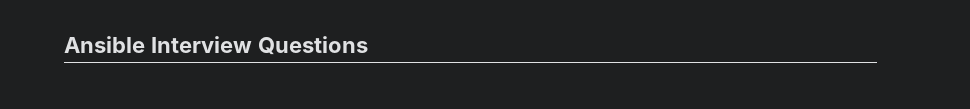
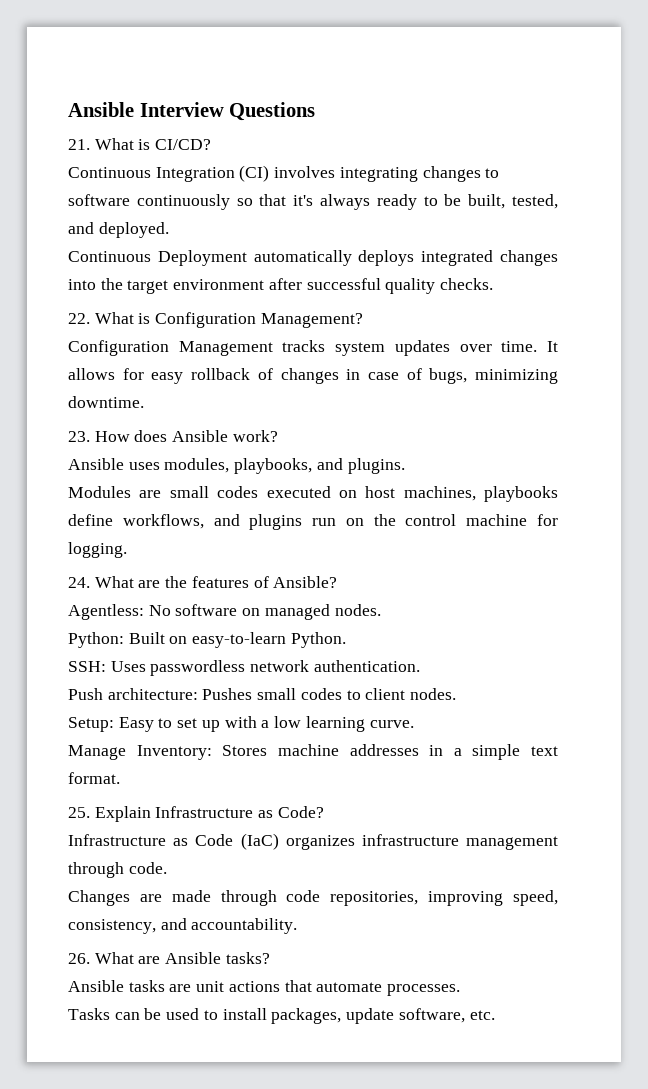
(368, 45) none -> [68,138,212,150] [68,165,500,182] [68,194,559,210] [68,222,169,238] [68,250,558,266] [68,278,494,294] [68,312,363,328] [68,340,558,356] [68,368,558,384] [68,396,144,408] [68,430,278,442] [68,458,405,474] [68,486,558,502] [68,514,558,530] [68,542,127,558] [68,576,338,588] [68,604,381,620] [68,632,346,648] [68,660,420,676] [68,688,457,700] [68,716,414,732] [68,744,558,760] [68,772,120,784] [68,806,324,822] [68,833,559,850] [68,862,167,878] [68,890,558,906] [68,918,298,934] [68,952,270,964] [68,980,461,996] [68,1008,495,1024] // 21. What is CI/CD? // Continuous Integration (CI) involves integrating changes to software continuously so that it's always ready to be built, tested, and deployed. // Continuous Deployment automatically deploys integrated changes into the target environment after successful quality checks. // 22. What is Configuration Management? // Configuration Management tracks system updates over time. It allows for easy rollback of changes in case of bugs, minimizing downtime. // 23. How does Ansible work? // Ansible uses modules, playbooks, and plugins. // Modules are small codes executed on host machines, playbooks define workflows, and plugins run on the control machine for logging. // 24. What are the features of Ansible? // Agentless: No software on managed nodes. // Python: Built on easy-to-learn Python. // SSH: Uses passwordless network authentication. // Push architecture: Pushes small codes to client nodes. // Setup: Easy to set up with a low learning curve. // Manage Inventory: Stores machine addresses in a simple text format. // 25. Explain Infrastructure as Code? // Infrastructure as Code (IaC) organizes infrastructure management through code. // Changes are made through code repositories, improving speed, consistency, and accountability. // 26. What are Ansible tasks? // Ansible tasks are unit actions that automate processes. // Tasks can be used to install packages, update software, etc.

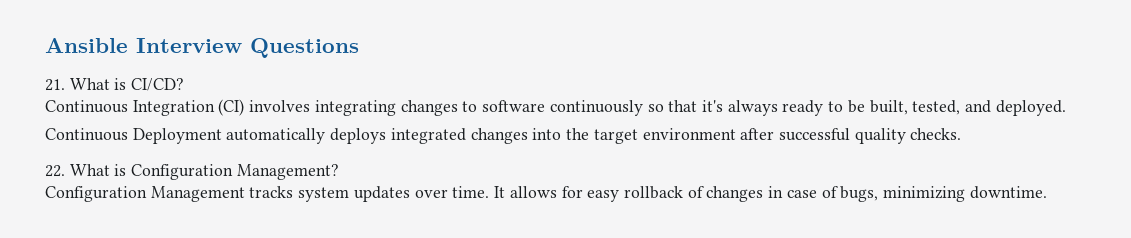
[68,430,278,442] [68,458,405,474] [68,486,558,502] [68,514,558,530] [68,542,127,558] [68,576,338,588] [68,604,381,620] [68,632,346,648] [68,660,420,676] [68,688,457,700] [68,716,414,732] [68,744,558,760] [68,772,120,784] [68,806,324,822] [68,833,559,850] [68,862,167,878] [68,890,558,906] [68,918,298,934] [68,952,270,964] [68,980,461,996] [68,1008,495,1024] // 23. How does Ansible work? // Ansible uses modules, playbooks, and plugins. // Modules are small codes executed on host machines, playbooks define workflows, and plugins run on the control machine for logging. // 24. What are the features of Ansible? // Agentless: No software on managed nodes. // Python: Built on easy-to-learn Python. // SSH: Uses passwordless network authentication. // Push architecture: Pushes small codes to client nodes. // Setup: Easy to set up with a low learning curve. // Manage Inventory: Stores machine addresses in a simple text format. // 25. Explain Infrastructure as Code? // Infrastructure as Code (IaC) organizes infrastructure management through code. // Changes are made through code repositories, improving speed, consistency, and accountability. // 26. What are Ansible tasks? // Ansible tasks are unit actions that automate processes. // Tasks can be used to install packages, update software, etc. -> (1047, 192) none

